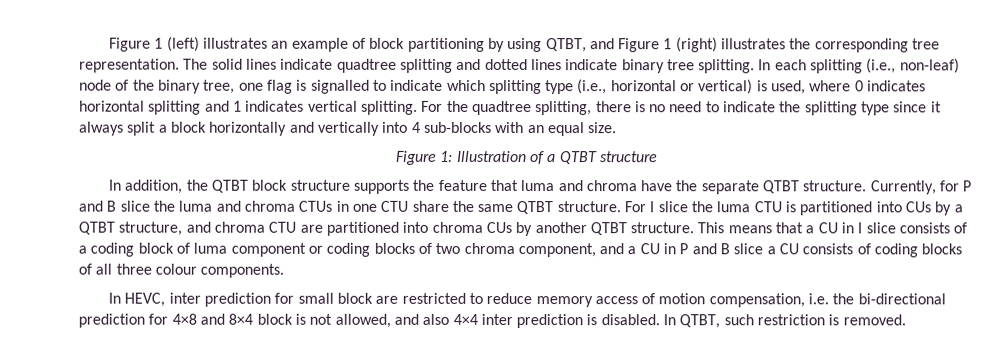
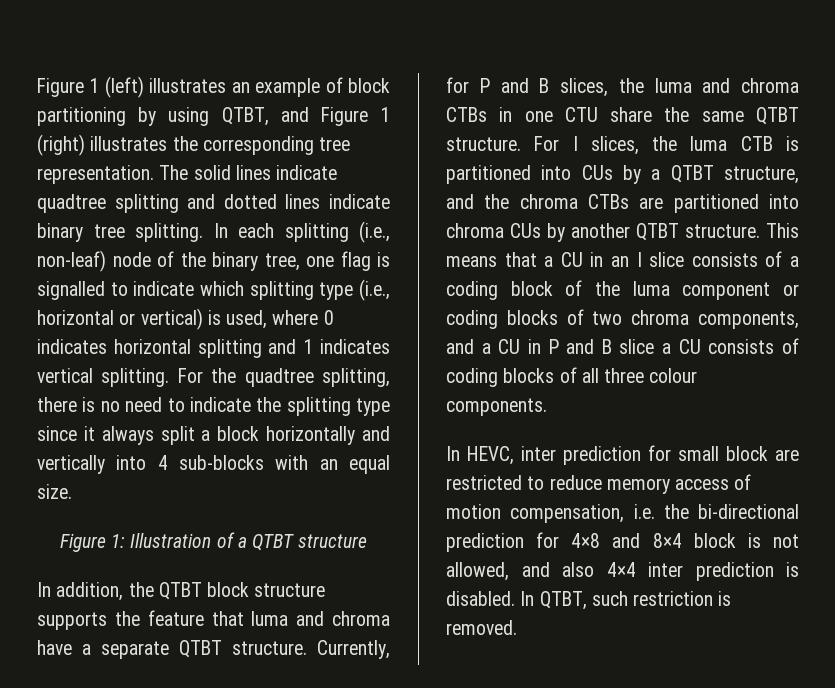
[675,180,698,192] the -> [82,644,91,655] a
[119,200,150,212] slice -> [560,78,608,97] slices,
[298,200,333,212] CTUs -> [446,107,487,122] CTBs
[657,201,782,213] slice the luma CTU -> [590,136,773,155] slices, the luma CTB
[213,221,297,233] chroma CTU -> [484,194,629,209] the chroma CTBs
(855, 228) none -> [611,256,629,267] an
(190, 248) none -> [595,281,620,296] the
[517,243,596,258] component, -> [698,311,799,329] components,

